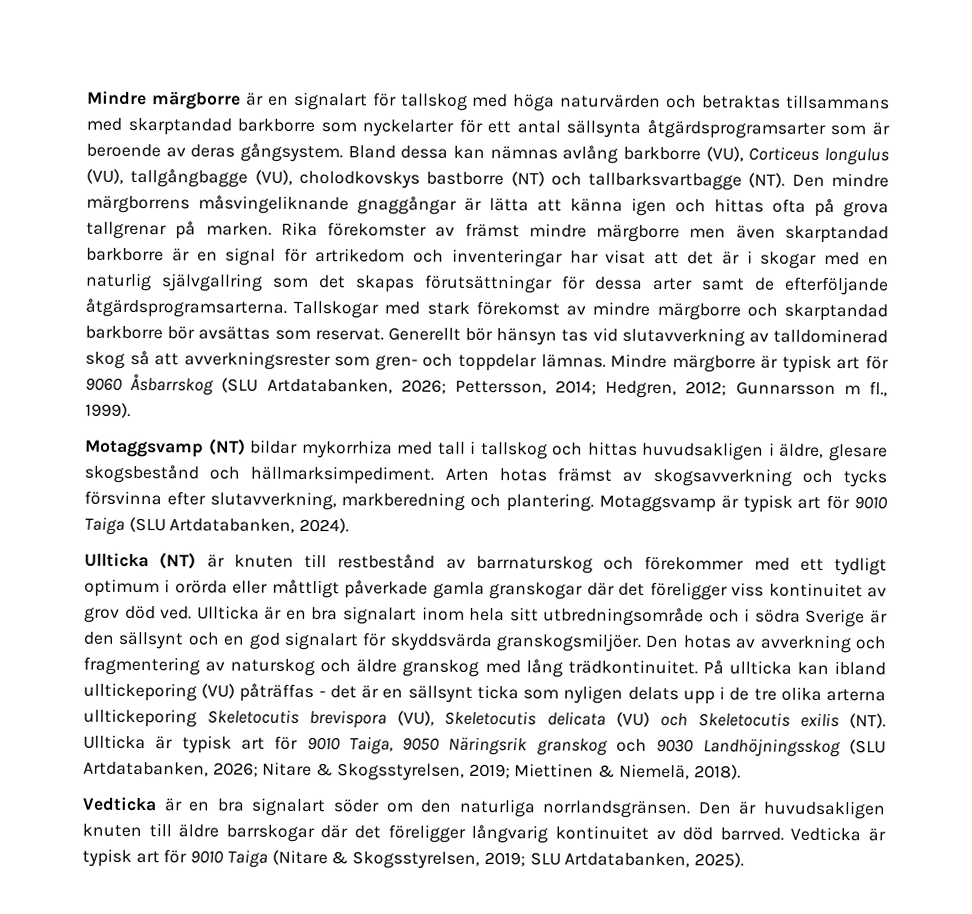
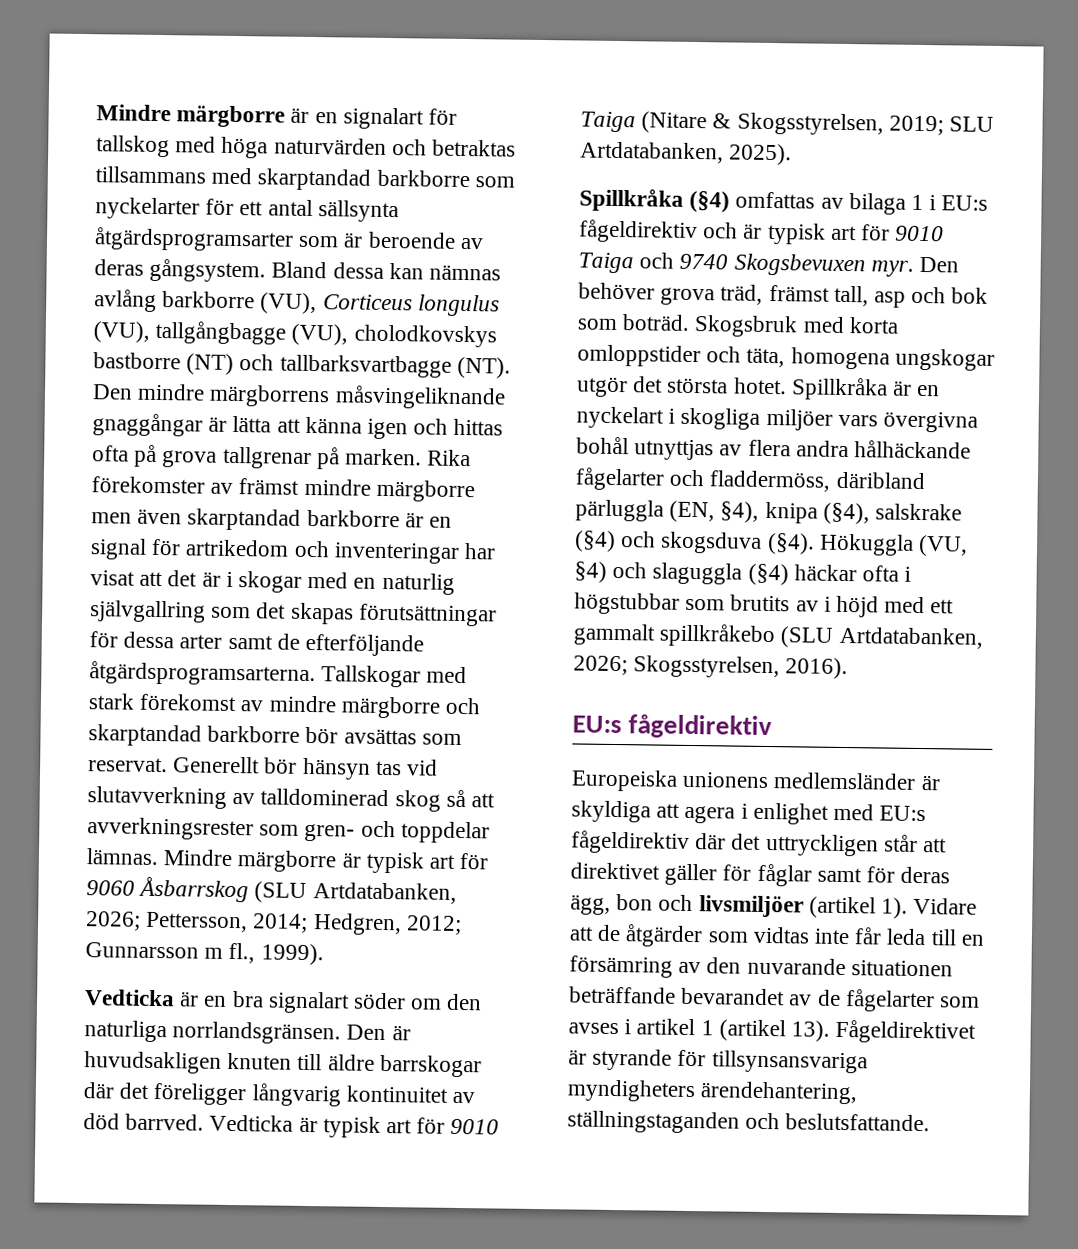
[84,438,889,462] [84,464,887,488] [84,490,889,513] [84,516,350,535] [84,552,887,576] [84,578,887,601] [84,605,888,628] [83,631,886,654] [83,656,886,678] [83,682,887,705] [83,708,887,729] [83,734,886,758] [83,761,741,781] // Motaggsvamp (NT) bildar mykorrhiza med tall i tallskog och hittas huvudsakligen i äldre, glesare skogsbestånd och hällmarksimpediment. Arten hotas främst av skogsavverkning och tycks försvinna efter slutavverkning, markberedning och plantering. Motaggsvamp är typisk art för 9010 Taiga (SLU Artdatabanken, 2024). // Ullticka (NT) är knuten till restbestånd av barrnaturskog och förekommer med ett tydligt optimum i orörda eller måttligt påverkade gamla granskogar där det föreligger viss kontinuitet av grov död ved. Ullticka är en bra signalart inom hela sitt utbredningsområde och i södra Sverige är den sällsynt och en god signalart för skyddsvärda granskogsmiljöer. Den hotas av avverkning och fragmentering av naturskog och äldre granskog med lång trädkontinuitet. På ullticka kan ibland ulltickeporing (VU) påträffas - det är en sällsynt ticka som nyligen delats upp i de tre olika arterna ulltickeporing Skeletocutis brevispora (VU), Skeletocutis delicata (VU) och Skeletocutis exilis (NT). Ullticka är typisk art för 9010 Taiga, 9050 Näringsrik granskog och 9030 Landhöjningsskog (SLU Artdatabanken, 2026; Nitare & Skogsstyrelsen, 2019; Miettinen & Niemelä, 2018). -> (324, 954) none
(744, 860) none -> [579,188,989,215] [579,219,945,245] [578,252,960,277] [578,282,989,308] [577,314,899,338] [577,344,995,371] [576,376,941,401] [576,406,979,433] [576,436,972,461] [575,467,926,492] [575,499,963,525] [574,530,969,557] [574,561,912,586] [574,592,955,618] [573,623,983,649] [573,655,849,680] [572,714,773,740] [571,769,941,792] [571,800,927,825] [571,830,948,857] [570,862,951,887] [570,894,978,919] [569,924,984,948] [569,955,953,978] [569,986,981,1013] [568,1018,977,1044] [568,1048,868,1074] [567,1079,859,1105] [567,1110,931,1134] // Spillkråka (§4) omfattas av bilaga 1 i EU:s fågeldirektiv och är typisk art för 9010 Taiga och 9740 Skogsbevuxen myr. Den behöver grova träd, främst tall, asp och bok som boträd. Skogsbruk med korta omloppstider och täta, homogena ungskogar utgör det största hotet. Spillkråka är en nyckelart i skogliga miljöer vars övergivna bohål utnyttjas av flera andra hålhäckande fågelarter och fladdermöss, däribland pärluggla (EN, §4), knipa (§4), salskrake (§4) och skogsduva (§4). Hökuggla (VU, §4) och slaguggla (§4) häckar ofta i högstubbar som brutits av i höjd med ett gammalt spillkråkebo (SLU Artdatabanken, 2026; Skogsstyrelsen, 2016). // EU:s fågeldirektiv // Europeiska unionens medlemsländer är skyldiga att agera i enlighet med EU:s fågeldirektiv där det uttryckligen står att direktivet gäller för fåglar samt för deras ägg, bon och livsmiljöer (artikel 1). Vidare att de åtgärder som vidtas inte får leda till en försämring av den nuvarande situationen beträffande bevarandet av de fågelarter som avses i artikel 1 (artikel 13). Fågeldirektivet är styrande för tillsynsansvariga myndigheters ärendehantering, ställningstaganden och beslutsfattande.

